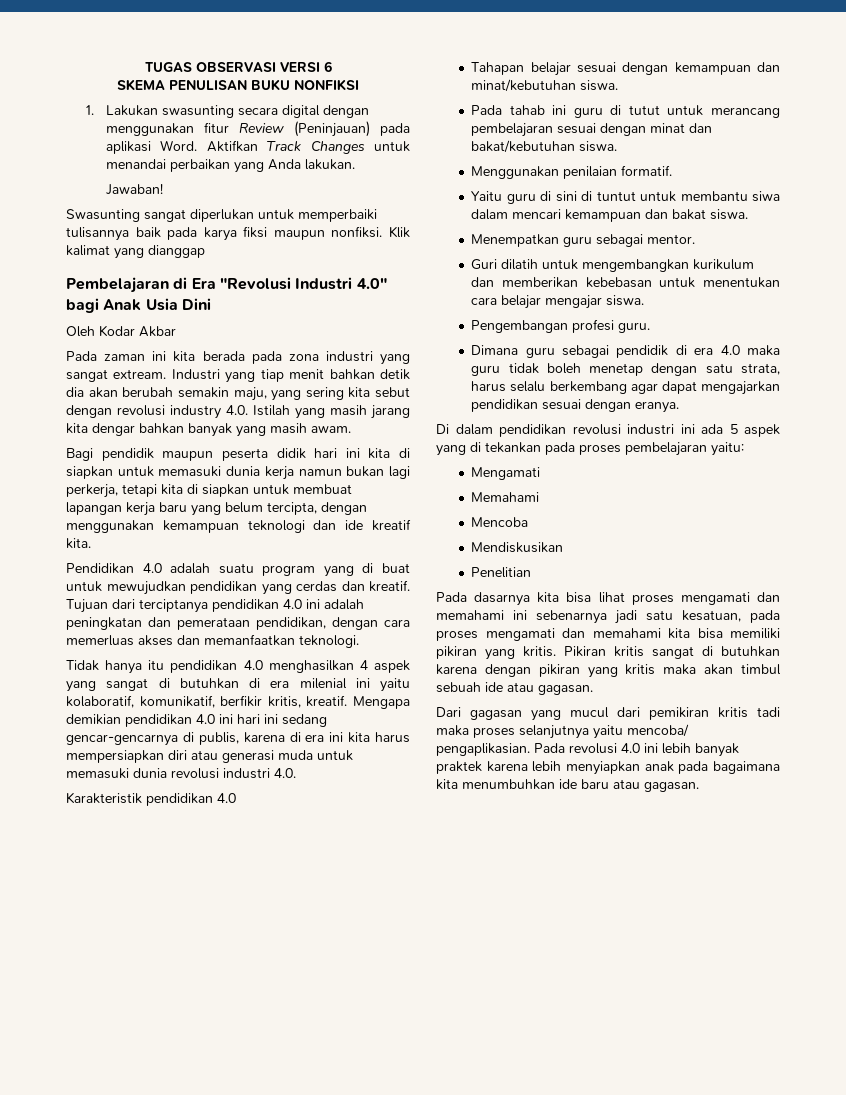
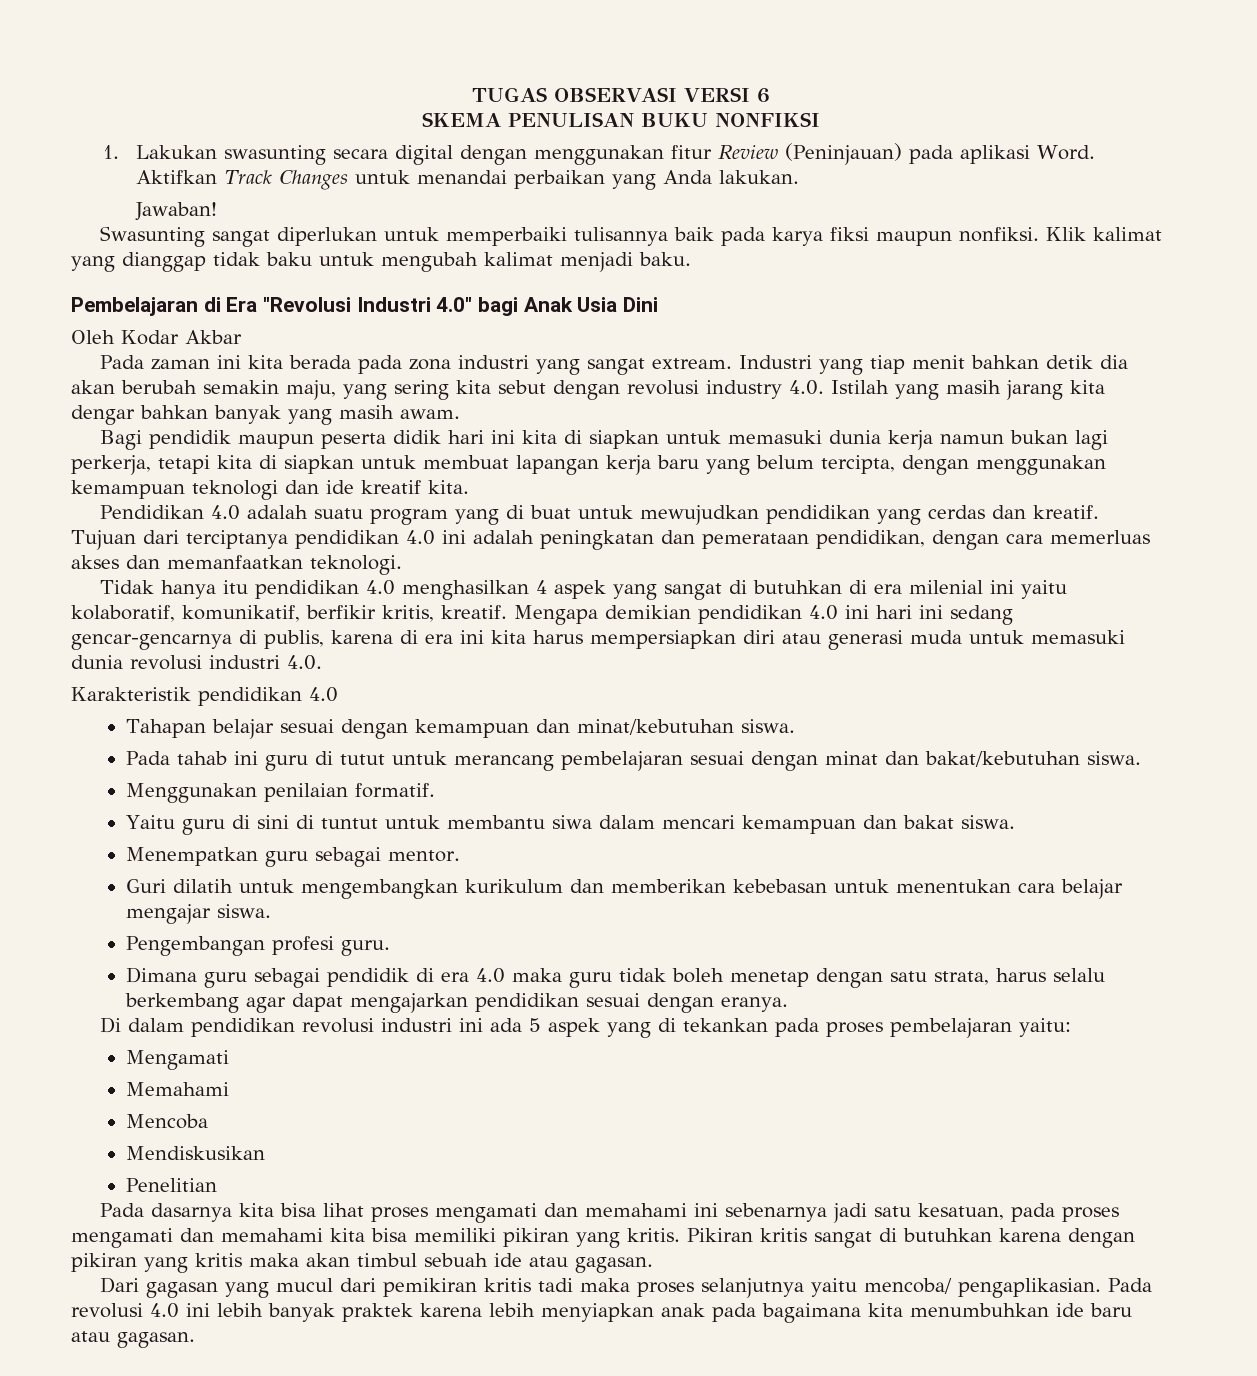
(205, 251) none -> [213,252,691,272] tidak baku untuk mengubah kalimat menjadi baku.

